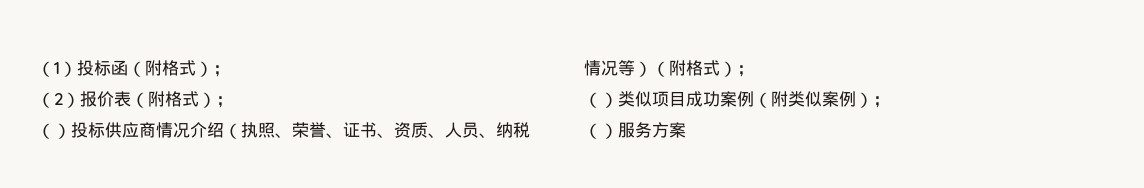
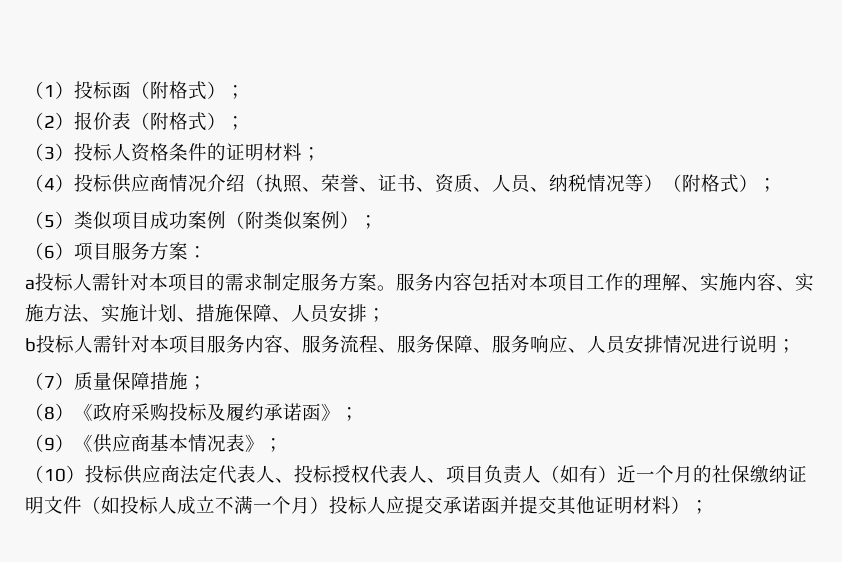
(54, 131) none -> [44,143,321,162] [25,174,55,192] 3）投标人资格条件的证明材料； // （4
(601, 100) none -> [44,215,55,228] 5
[601,122,686,139] ）服务方案 -> [44,242,207,261] [25,272,814,292] [25,303,386,323] [25,334,796,354] [25,372,207,391] [25,403,359,421] [25,434,283,453] [25,464,807,484] [25,496,709,515] 6）项目服务方案： // a投标人需针对本项目的需求制定服务方案。服务内容包括对本项目工作的理解、实施内容、实施方法、实施计划、措施保障、人员安排； // b投标人需针对本项目服务内容、服务流程、服务保障、服务响应、人员安排情况进行说明； // （7）质量保障措施； // （8）《政府采购投标及履约承诺函》； // （9）《供应商基本情况表》； // （10）投标供应商法定代表人、投标授权代表人、项目负责人（如有）近一个月的社保缴纳证明文件（如投标人成立不满一个月）投标人应提交承诺函并提交其他证明材料）；

